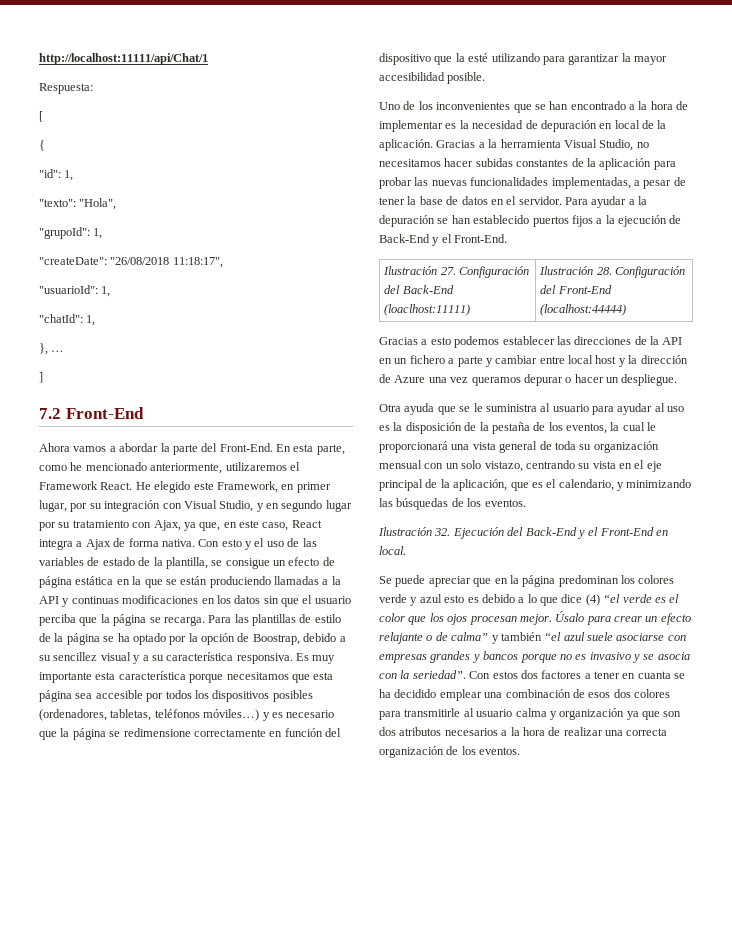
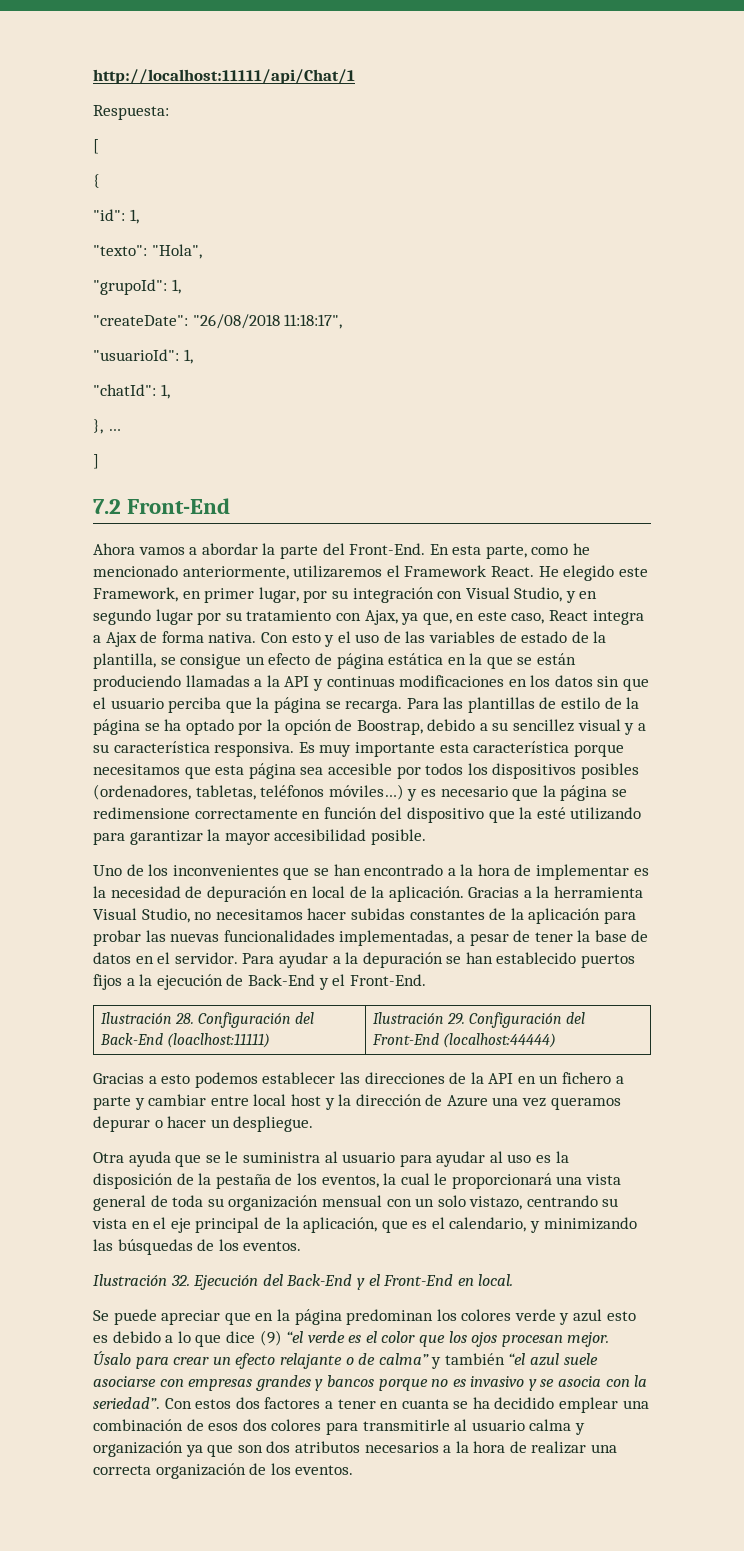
[440,267,456,275] 27. -> [174,1013,194,1024] 28.
[596,267,612,275] 28. -> [446,1013,465,1025] 29.
[585,594,600,606] (4) -> [259,1330,282,1346] (9)

